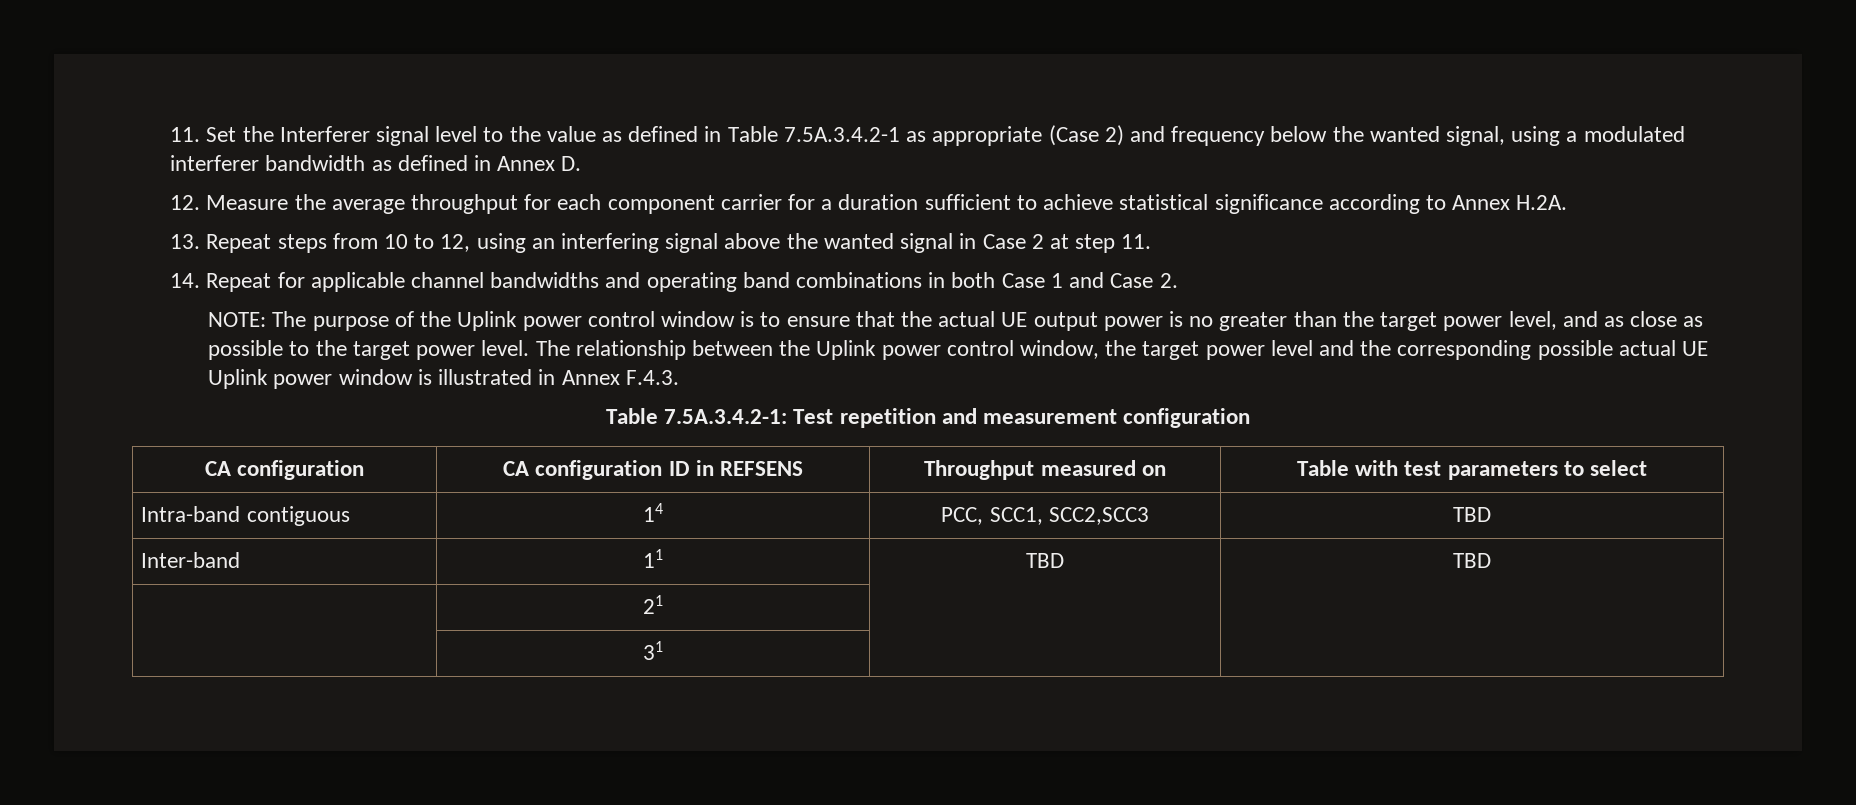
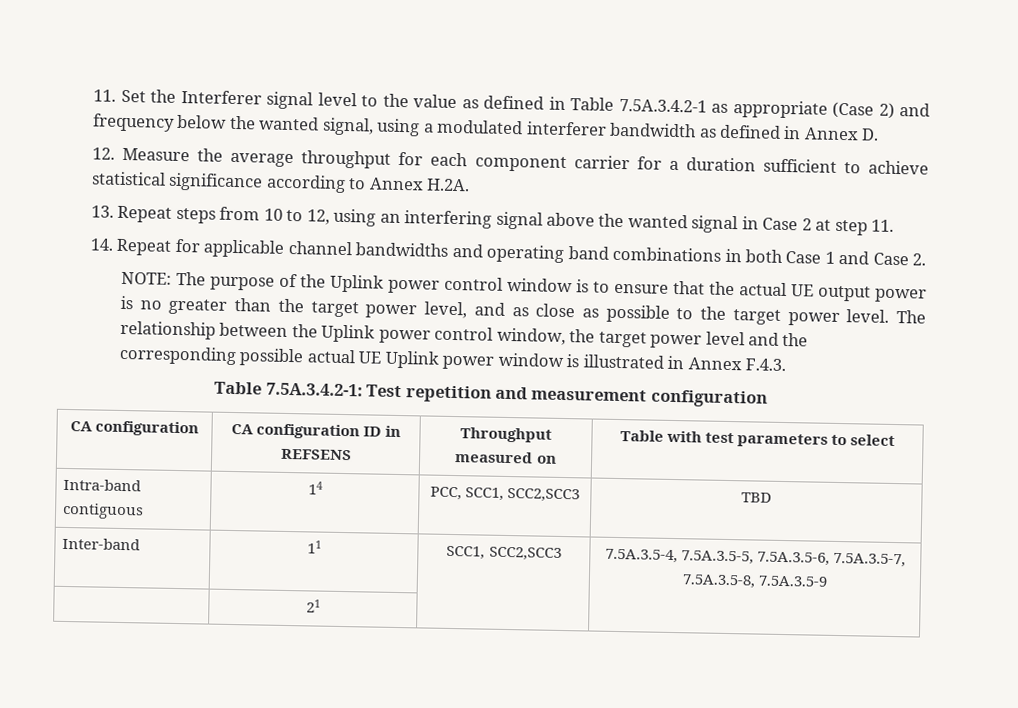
[1026,553,1064,568] [1453,553,1491,568] TBD | TBD -> [446,545,562,561] [604,548,907,568] [681,574,829,589] SCC1, SCC2,SCC3 | 7.5A.3.5-4, 7.5A.3.5-5, 7.5A.3.5-6, 7.5A.3.5-7, 7.5A.3.5-8, 7.5A.3.5-9
[643,641,663,660] // | 31 | | -> (321, 606) none

